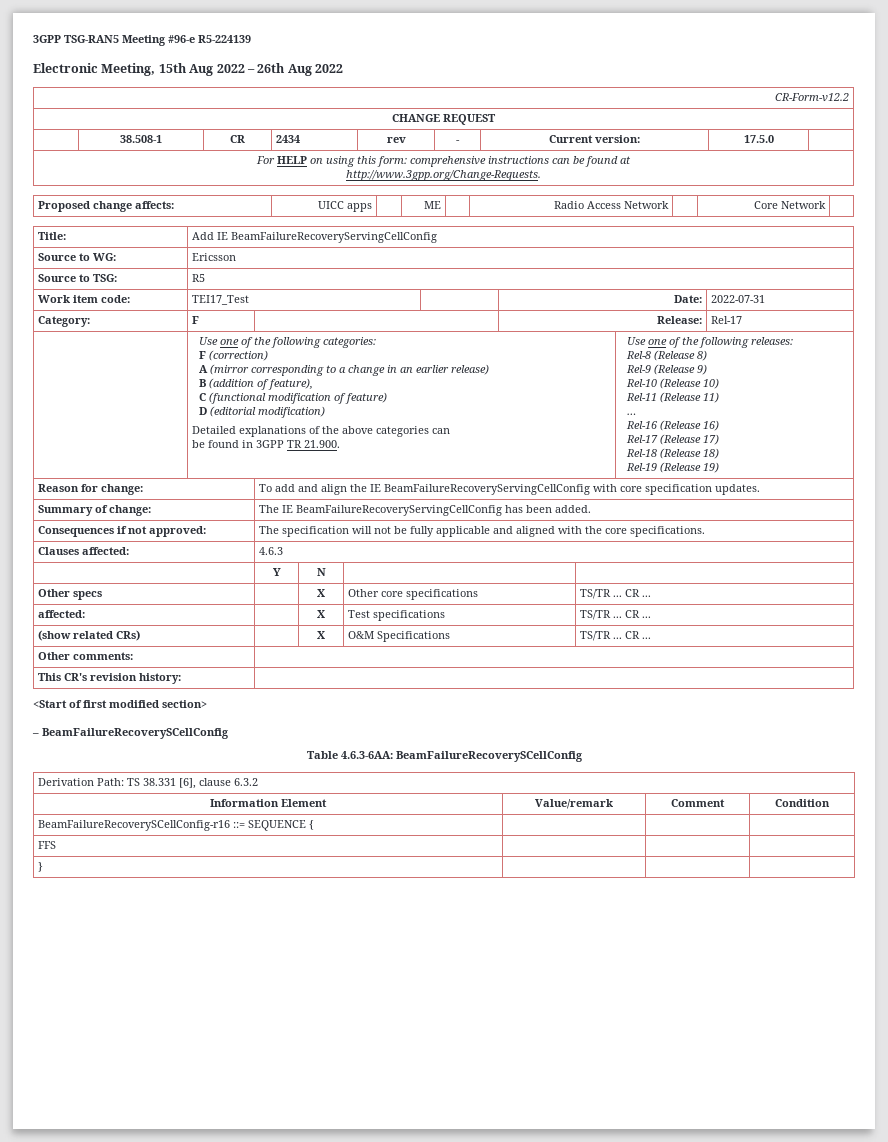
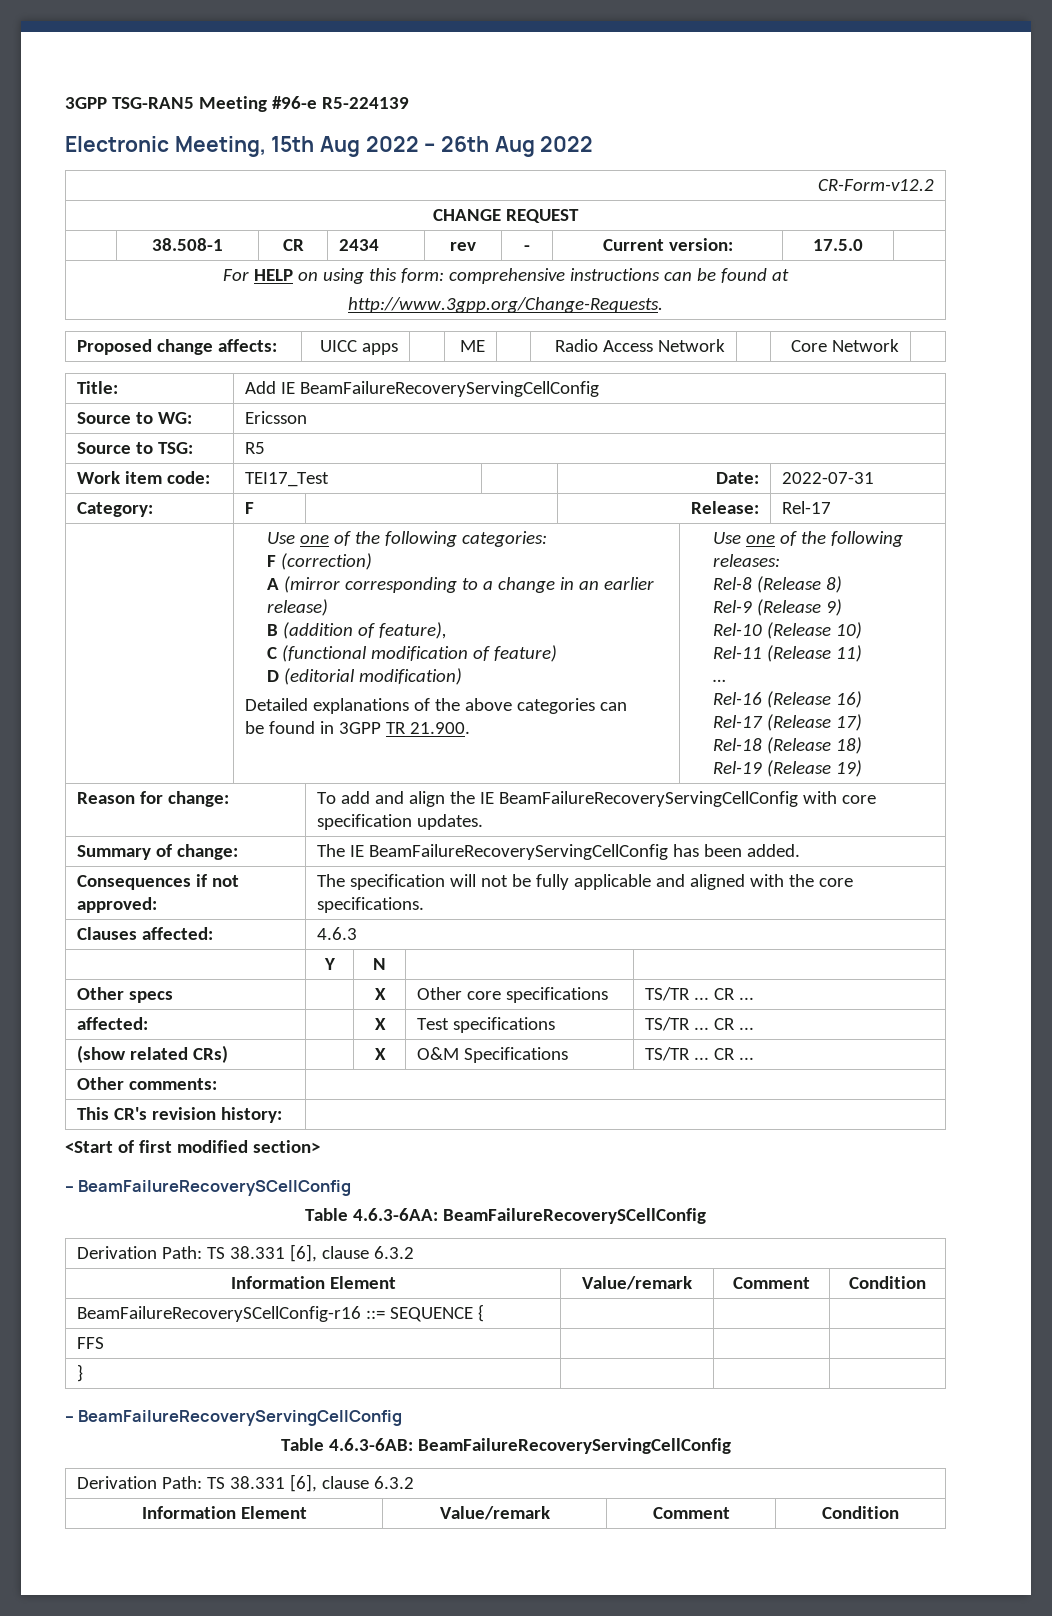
(43, 867) none -> [65,1410,403,1426] [280,1438,731,1454] [77,1474,414,1492] [141,1506,307,1519] [439,1506,550,1520] [652,1507,730,1519] [822,1506,899,1519] // – BeamFailureRecoveryServingCellConfig // Table 4.6.3-6AB: BeamFailureRecoveryServingCellConfig // Derivation Path: TS 38.331 [6], clause 6.3.2 // Information Element | Value/remark | Comment | Condition

